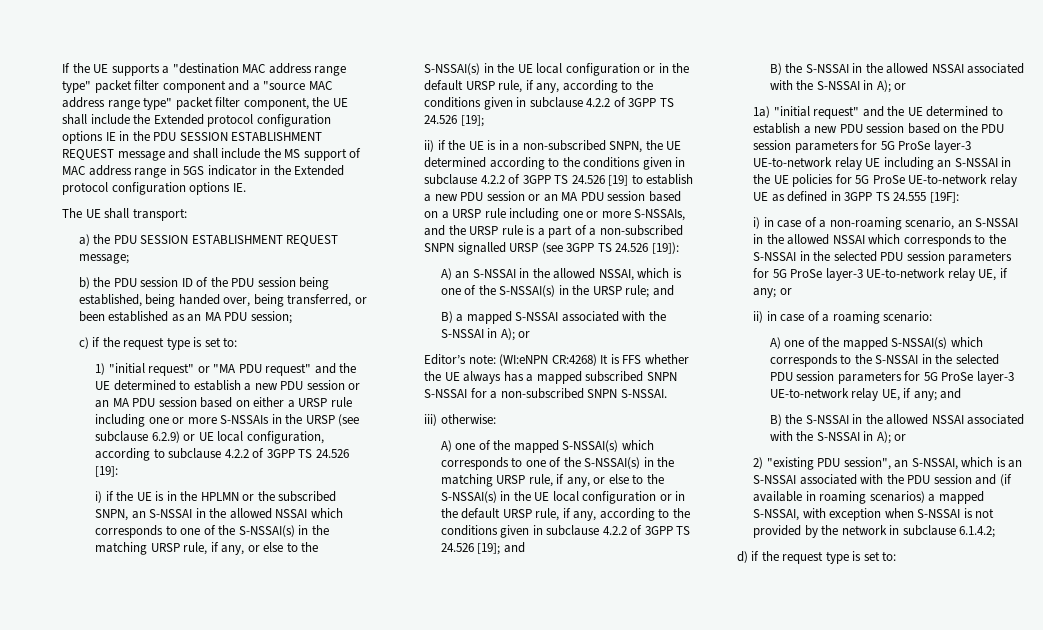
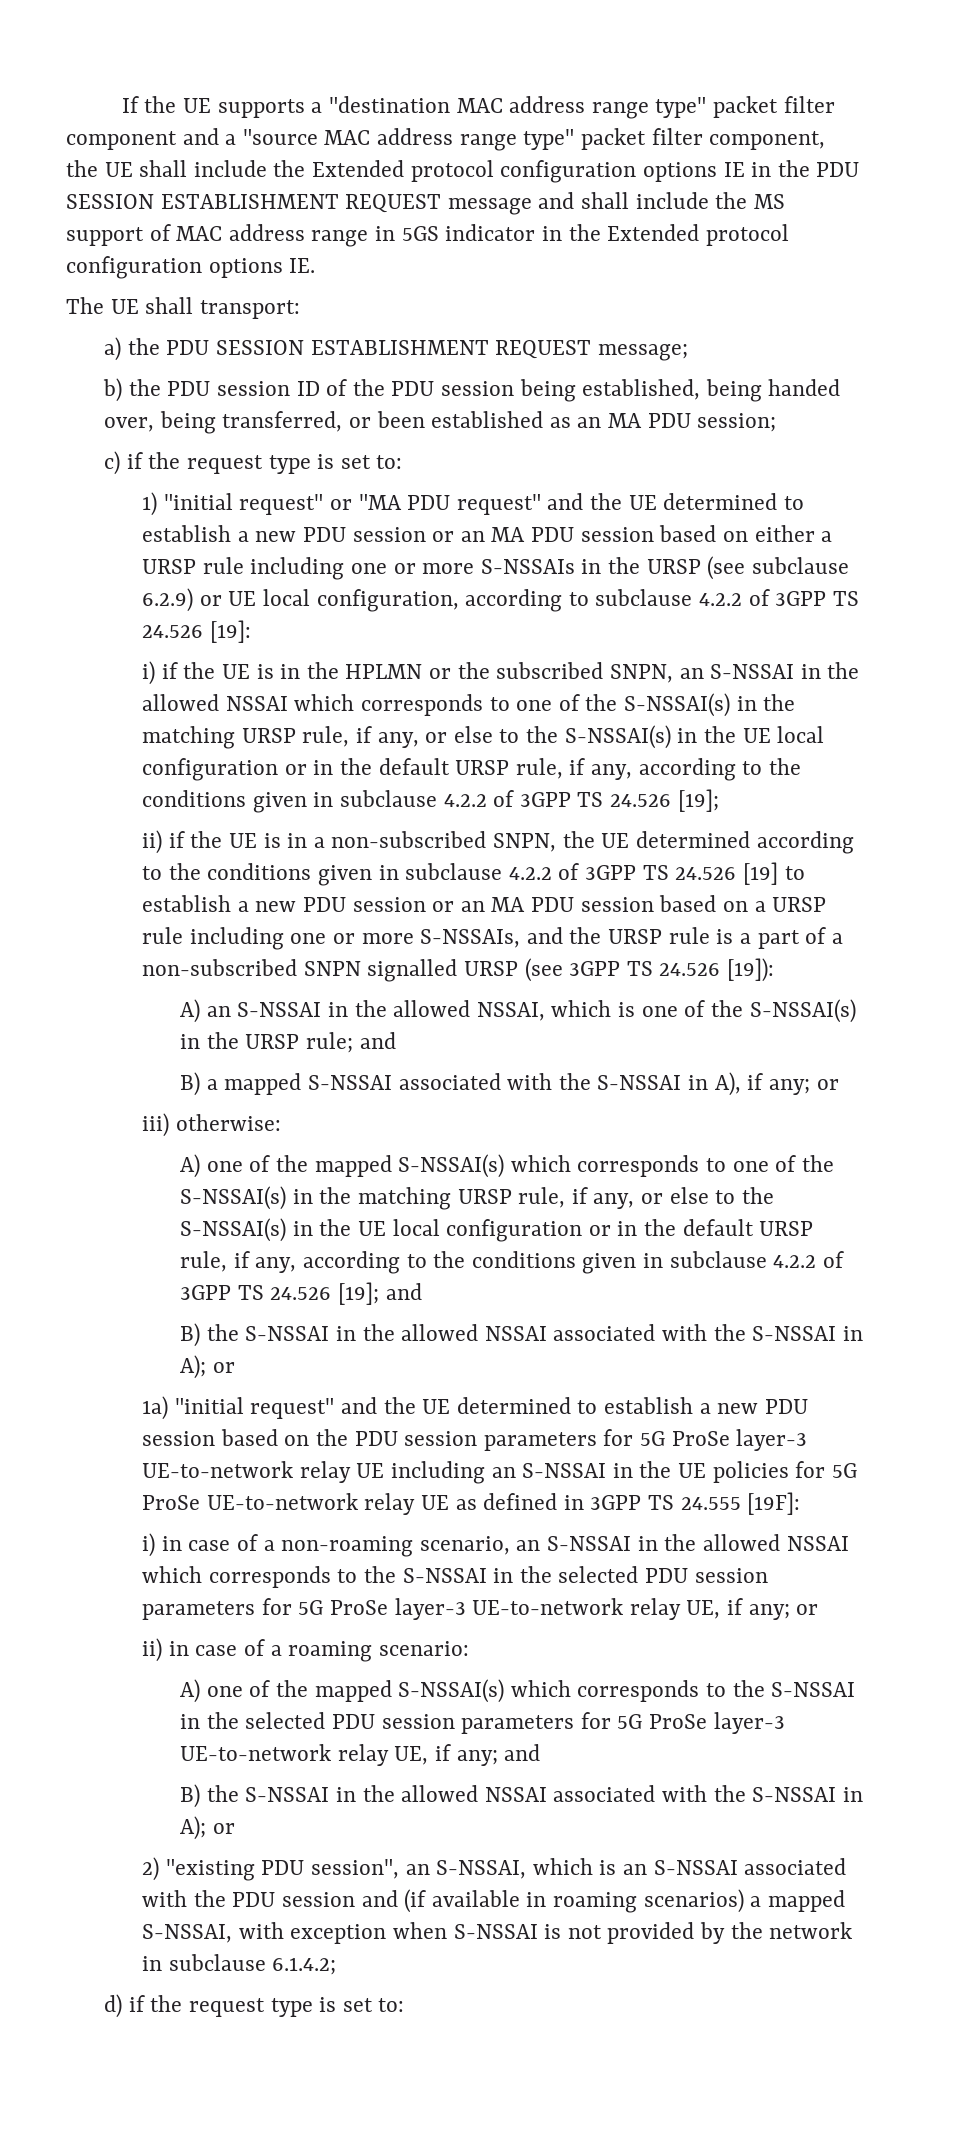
[500,328,531,341] [424,354,689,366] [424,371,677,384] [424,388,667,399] A); or // Editor’s note: (WI:eNPN CR:4268) It is FFS whether the UE always has a mapped subscribed SNPN S-NSSAI for a non-subscribed SNPN S-NSSAI. -> [714,1072,839,1096] A), if any; or

